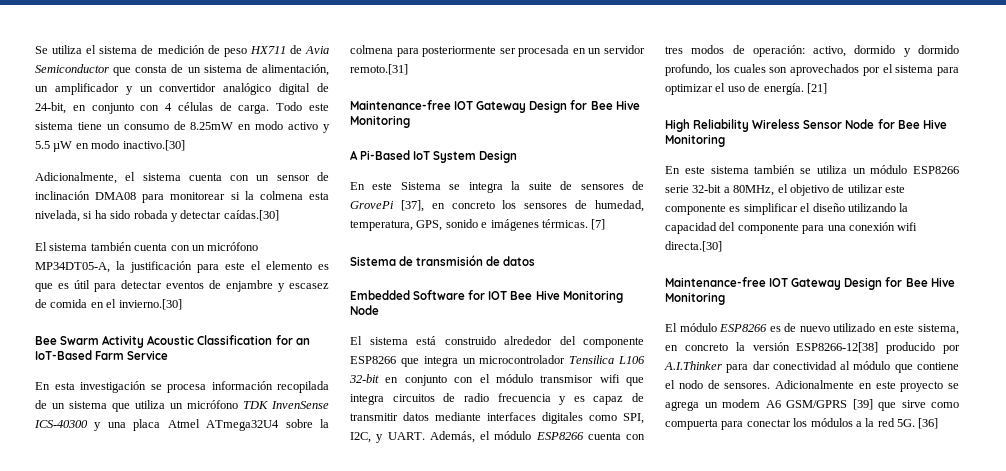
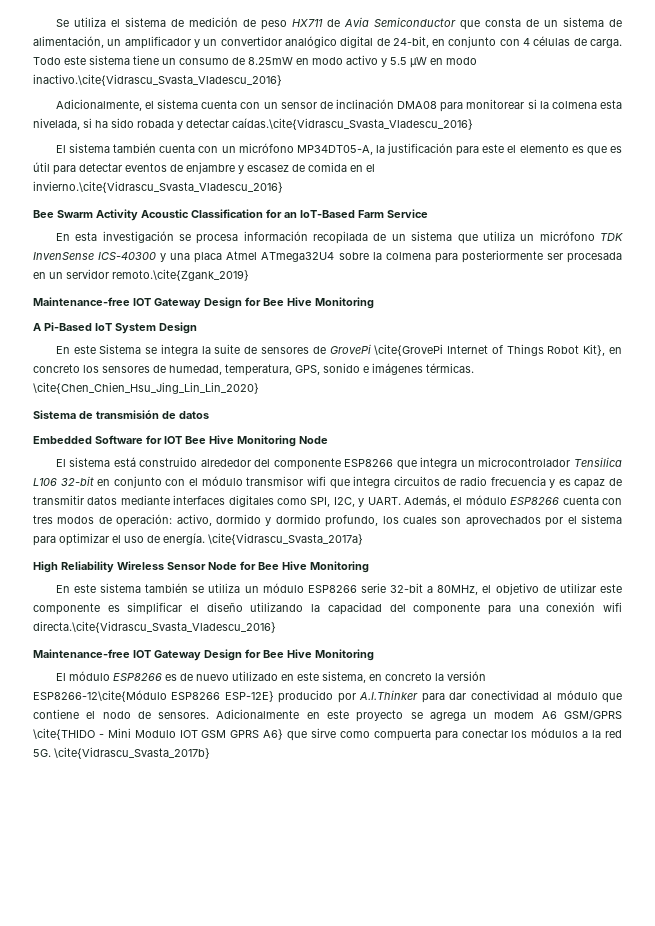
[122,140,185,151] inactivo.[30] -> [33,74,282,86] inactivo.\cite{Vidrascu_Svasta_Vladescu_2016}
[223,210,279,221] caídas.[30] -> [232,118,473,130] caídas.\cite{Vidrascu_Svasta_Vladescu_2016}
[118,299,182,310] invierno.[30] -> [33,181,283,193] invierno.\cite{Vidrascu_Svasta_Vladescu_2016}
[350,64,408,75] remoto.[31] -> [112,269,249,281] remoto.\cite{Zgank_2019}
[400,200,424,212] [37], -> [374,344,606,356] \cite{GrovePi Internet of Things Robot Kit},
[591,219,606,230] [7] -> [33,382,259,394] \cite{Chen_Chien_Hsu_Jing_Lin_Lin_2020}
[806,83,827,94] [21] -> [208,533,363,545] \cite{Vidrascu_Svasta_2017a}
[665,241,722,252] directa.[30] -> [33,621,276,633] directa.\cite{Vidrascu_Svasta_Vladescu_2016}
[796,342,879,353] ESP8266-12[38] -> [33,690,274,702] ESP8266-12\cite{Módulo ESP8266 ESP-12E}
[852,399,873,410] [39] -> [33,728,284,740] \cite{THIDO - Mini Modulo IOT GSM GPRS A6}
[918,418,939,429] [36] -> [54,747,210,759] \cite{Vidrascu_Svasta_2017b}

